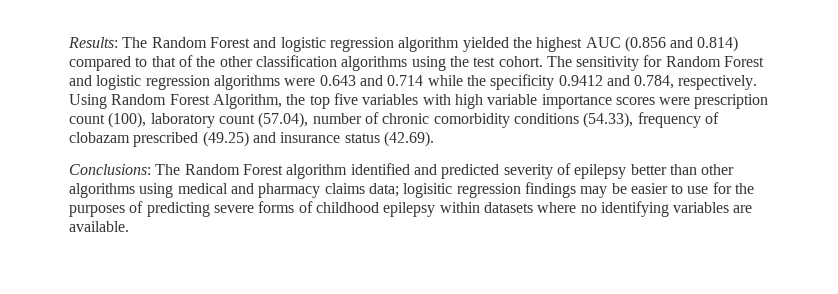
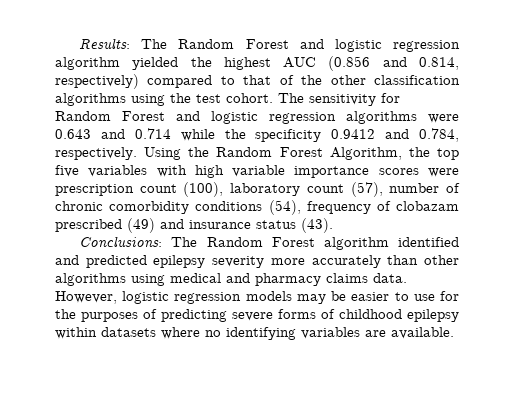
[697,36,739,52] 0.814) -> [418,57,459,70] [55,74,139,89] 0.814, respectively)
(107, 101) none -> [188,147,210,157] the
[258,112,309,128] (57.04), -> [350,182,383,197] (57),
[583,112,634,128] (54.33), -> [268,200,301,215] (54),
[202,131,249,147] (49.25) -> [127,218,155,233] (49)
[383,131,434,147] (42.69). -> [301,218,333,233] (43).
[503,163,667,179] severity of epilepsy better -> [153,255,381,268] epilepsy severity more accurately
[368,182,576,198] data; logisitic regression findings -> [373,273,407,283] [55,291,292,304] data. However, logistic regression models

